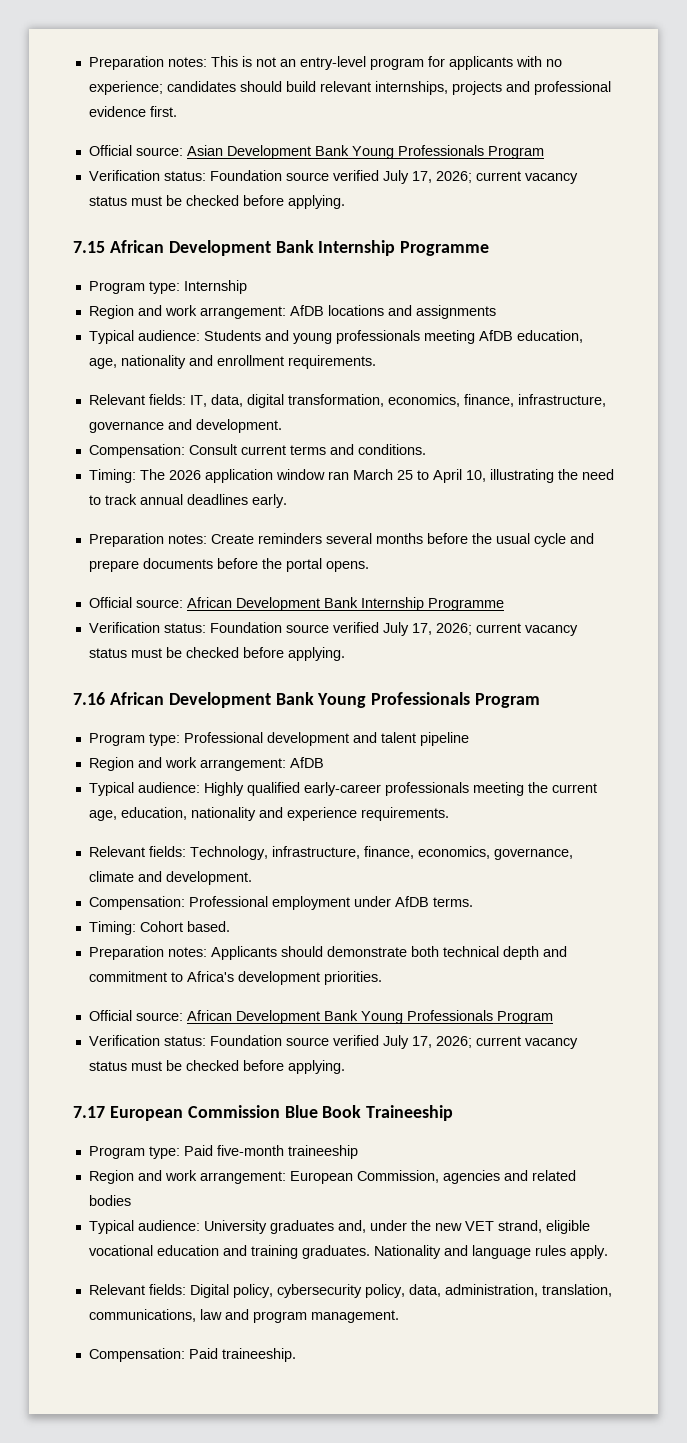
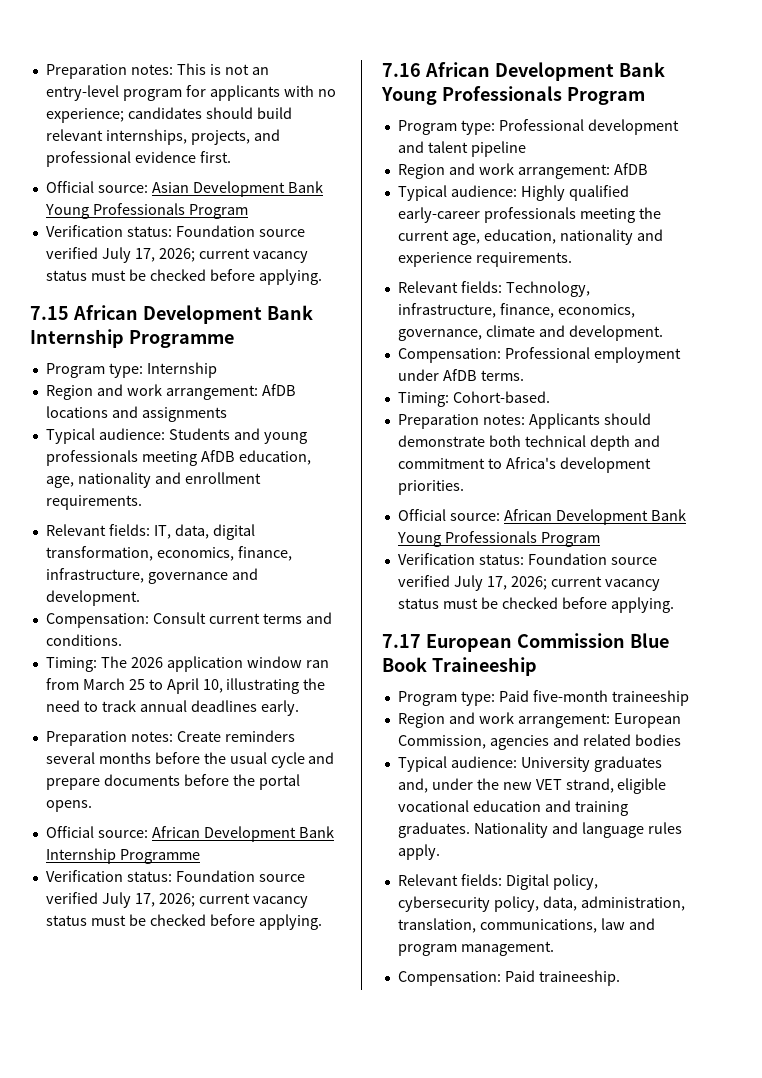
[451,81,502,95] projects -> [190,130,250,145] projects,
(349, 475) none -> [45,678,79,690] from
[139,921,230,932] Cohort based. -> [452,391,550,403] Cohort-based.

